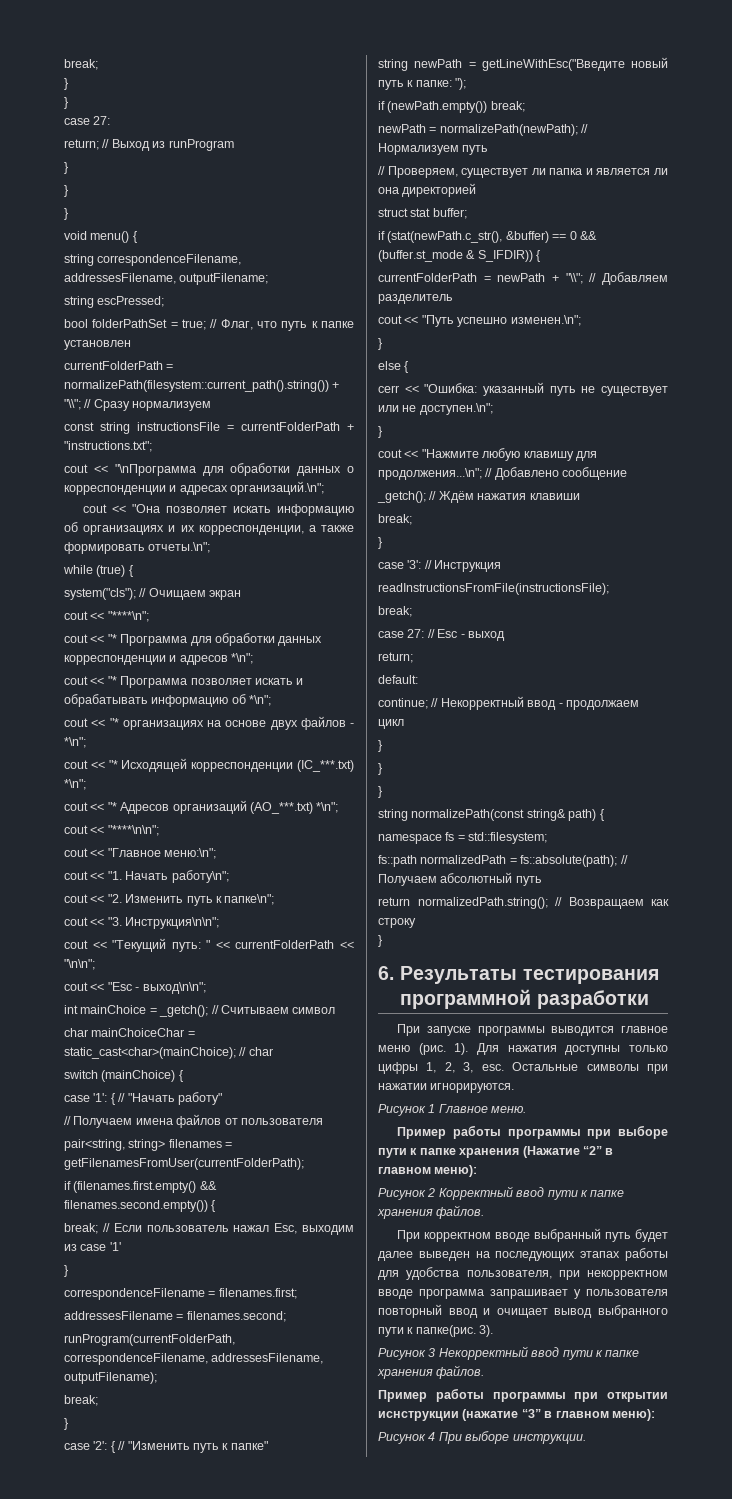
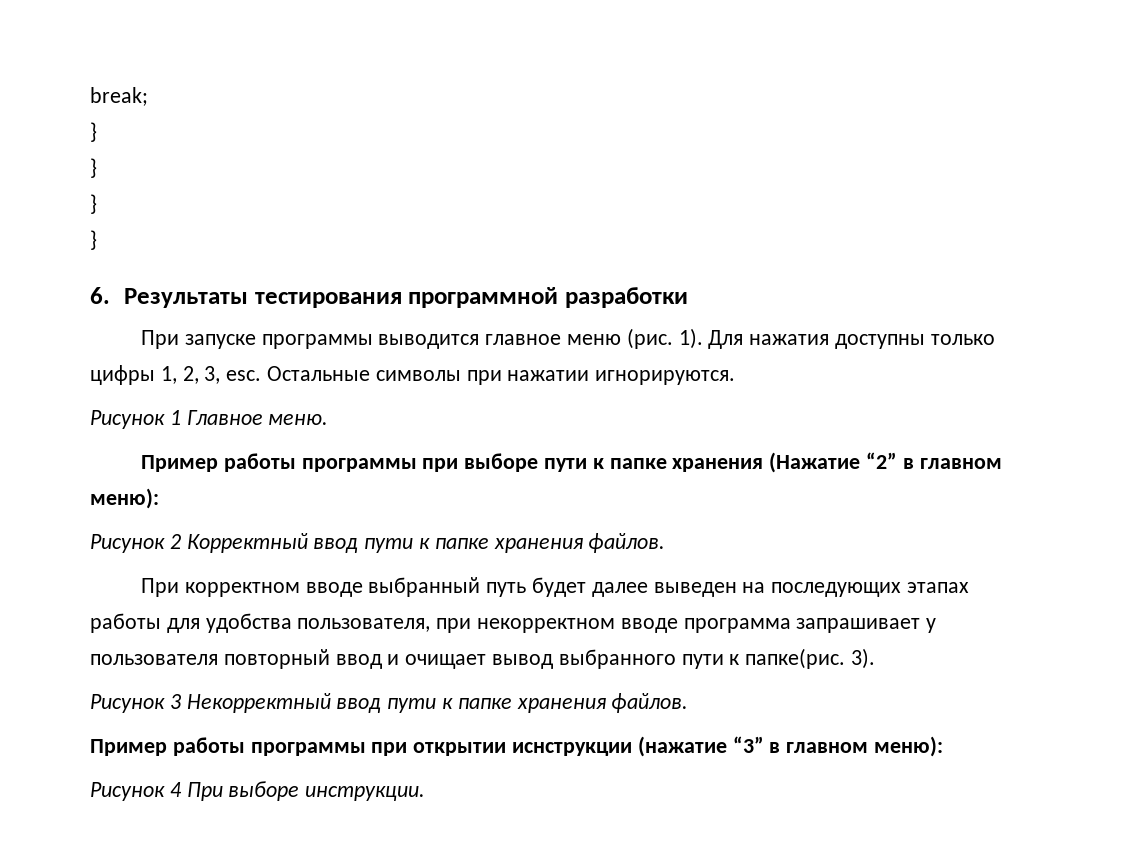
[64,116,111,125] [64,139,234,151] [64,162,68,174] [64,185,68,197] [64,208,68,220] [64,231,137,243] [64,254,242,266] [64,273,269,285] [64,296,165,308] [64,319,355,331] [64,340,131,350] [64,361,174,370] [64,380,340,392] [64,399,212,411] [64,422,354,434] [64,441,152,452] [64,463,355,476] [64,481,325,495] [83,504,354,516] [64,522,354,535] [64,542,211,554] [63,565,133,577] [64,588,242,600] [64,611,149,622] [64,633,323,646] [64,653,254,665] [64,676,304,688] [64,694,272,707] [64,716,354,730] [64,737,86,748] [64,758,354,772] [64,779,86,790] [64,800,339,814] [64,825,159,836] [64,848,217,859] [64,870,229,883] [64,894,275,906] [64,917,220,929] [64,938,354,952] [64,959,95,970] [64,982,206,994] [64,1005,336,1017] [64,1028,195,1037] [64,1047,273,1059] [64,1070,183,1082] [64,1092,222,1105] [64,1114,323,1128] [64,1139,233,1151] [64,1158,304,1170] [64,1181,217,1193] [64,1200,216,1212] [64,1223,354,1235] [64,1242,121,1251] [64,1265,68,1277] [64,1288,297,1300] [64,1311,286,1322] [64,1334,235,1346] [64,1353,324,1365] [64,1372,157,1384] [64,1395,98,1406] [64,1418,68,1430] [64,1441,268,1453] [378,57,668,71] [378,78,467,90] [378,101,525,113] [378,124,589,136] [378,143,489,155] [378,166,668,178] [378,183,477,197] [378,208,467,219] [378,231,597,243] [378,250,541,262] [378,272,668,285] [378,294,453,304] [378,315,581,327] [378,338,382,350] [378,361,409,373] [378,382,668,396] [378,403,493,415] [378,426,382,438] [378,448,597,461] [378,467,628,480] [377,491,580,503] [378,514,412,525] [378,537,382,549] [378,560,502,572] [378,583,609,595] [378,606,412,617] [378,629,505,641] [378,652,413,663] [378,675,418,684] [378,696,639,710] [378,719,404,729] [378,740,382,752] [378,763,382,775] [378,786,382,798] [378,809,604,821] [378,832,548,844] [378,855,628,867] [378,872,542,886] [378,897,669,909] [378,918,416,928] case 27: // return; // Выход из runProgram // } // } // } // void menu() { // string correspondenceFilename, addressesFilename, outputFilename; // string escPressed; // bool folderPathSet = true; // Флаг, что путь к папке установлен // currentFolderPath = normalizePath(filesystem::current_path().string()) + "\\"; // Сразу нормализуем // const string instructionsFile = currentFolderPath + "instructions.txt"; // cout << "\nПрограмма для обработки данных о корреспонденции и адресах организаций.\n"; // cout << "Она позволяет искать информацию об организациях и их корреспонденции, а также формировать отчеты.\n"; // while (true) { // system("cls"); // Очищаем экран // cout << "****\n"; // cout << "* Программа для обработки данных корреспонденции и адресов *\n"; // cout << "* Программа позволяет искать и обрабатывать информацию об *\n"; // cout << "* организациях на основе двух файлов - *\n"; // cout << "* Исходящей корреспонденции (IC_***.txt) *\n"; // cout << "* Адресов организаций (AO_***.txt) *\n"; // cout << "****\n\n"; // cout << "Главное меню:\n"; // cout << "1. Начать работу\n"; // cout << "2. Изменить путь к папке\n"; // cout << "3. Инструкция\n\n"; // cout << "Текущий путь: " << currentFolderPath << "\n\n"; // cout << "Esc - выход\n\n"; // int mainChoice = _getch(); // Считываем символ // char mainChoiceChar = static_cast<char>(mainChoice); // char // switch (mainChoice) { // case '1': { // "Начать работу" // // Получаем имена файлов от пользователя // pair<string, string> filenames = getFilenamesFromUser(currentFolderPath); // if (filenames.first.empty() && filenames.second.empty()) { // break; // Если пользователь нажал Esc, выходим из case '1' // } // correspondenceFilename = filenames.first; // addressesFilename = filenames.second; // runProgram(currentFolderPath, correspondenceFilename, addressesFilename, outputFilename); // break; // } // case '2': { // "Изменить путь к папке" // string newPath = getLineWithEsc("Введите новый путь к папке: "); // if (newPath.empty()) break; // newPath = normalizePath(newPath); // Нормализуем путь // // Проверяем, существует ли папка и является ли она директорией // struct stat buffer; // if (stat(newPath.c_str(), &buffer) == 0 && (buffer.st_mode & S_IFDIR)) { // currentFolderPath = newPath + "\\"; // Добавляем разделитель // cout << "Путь успешно изменен.\n"; // } // else { // cerr << "Ошибка: указанный путь не существует или не доступен.\n"; // } // cout << "Нажмите любую клавишу для продолжения...\n"; // Добавлено сообщение // _getch(); // Ждём нажатия клавиши // break; // } // case '3': // Инструкция // readInstructionsFromFile(instructionsFile); // break; // case 27: // Esc - выход // return; // default: // continue; // Некорректный ввод - продолжаем цикл // } // } // } // string normalizePath(const string& path) { // namespace fs = std::filesystem; // fs::path normalizedPath = fs::absolute(path); // Получаем абсолютный путь // return normalizedPath.string(); // Возвращаем как строку -> [90,194,97,214] }

